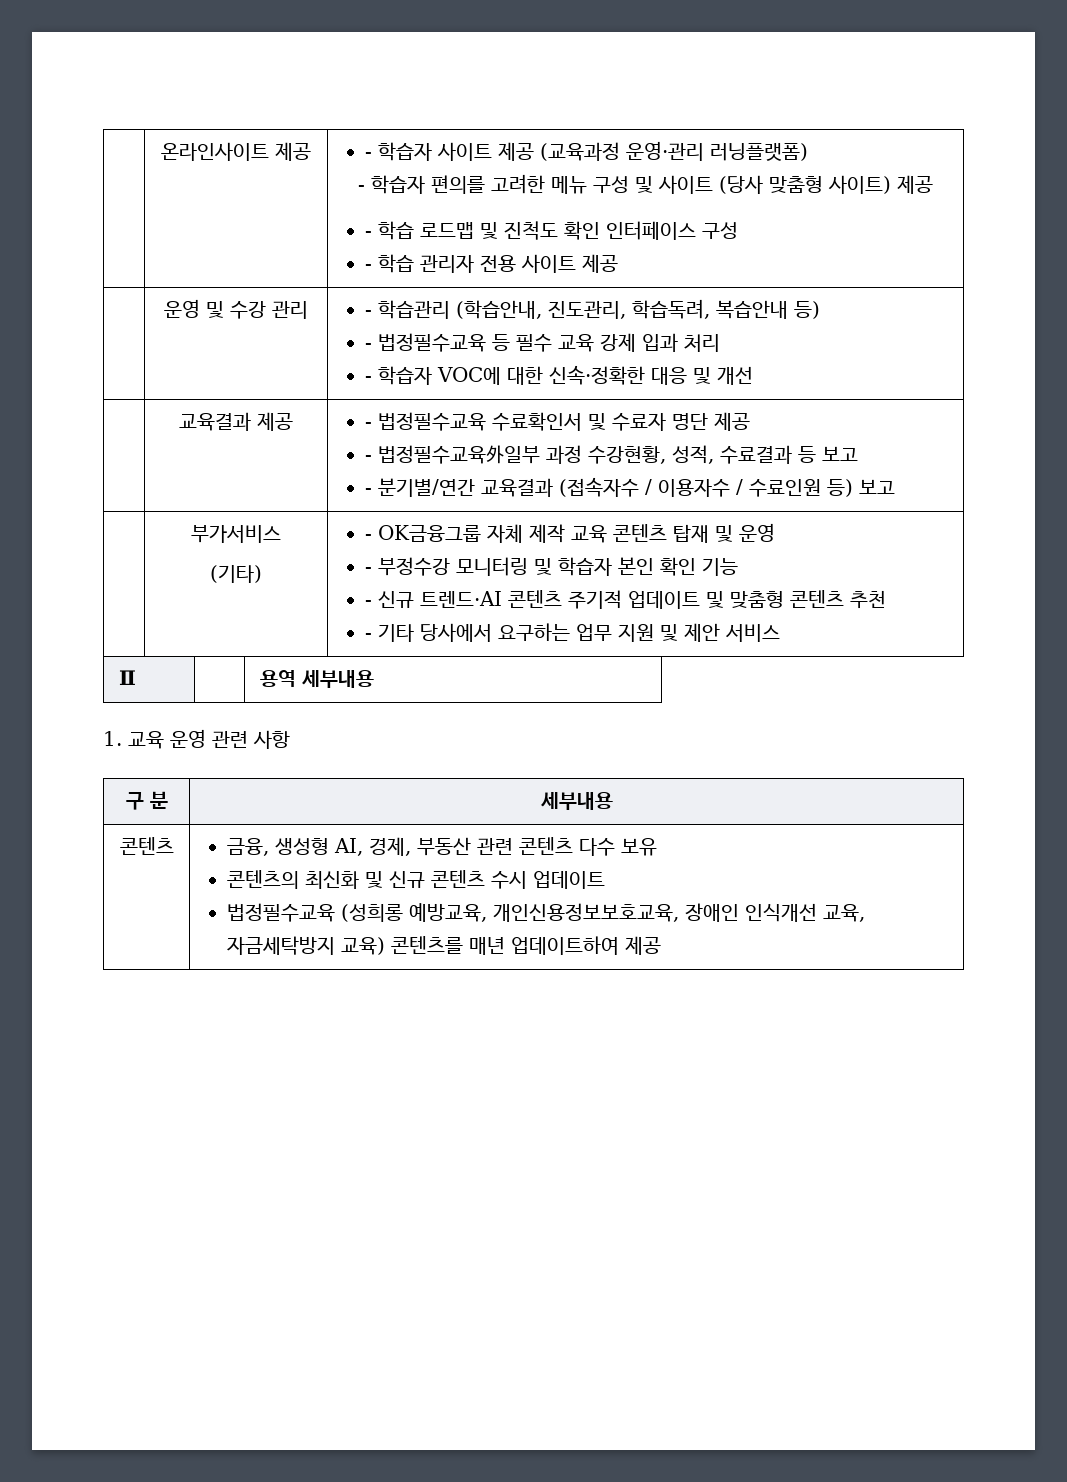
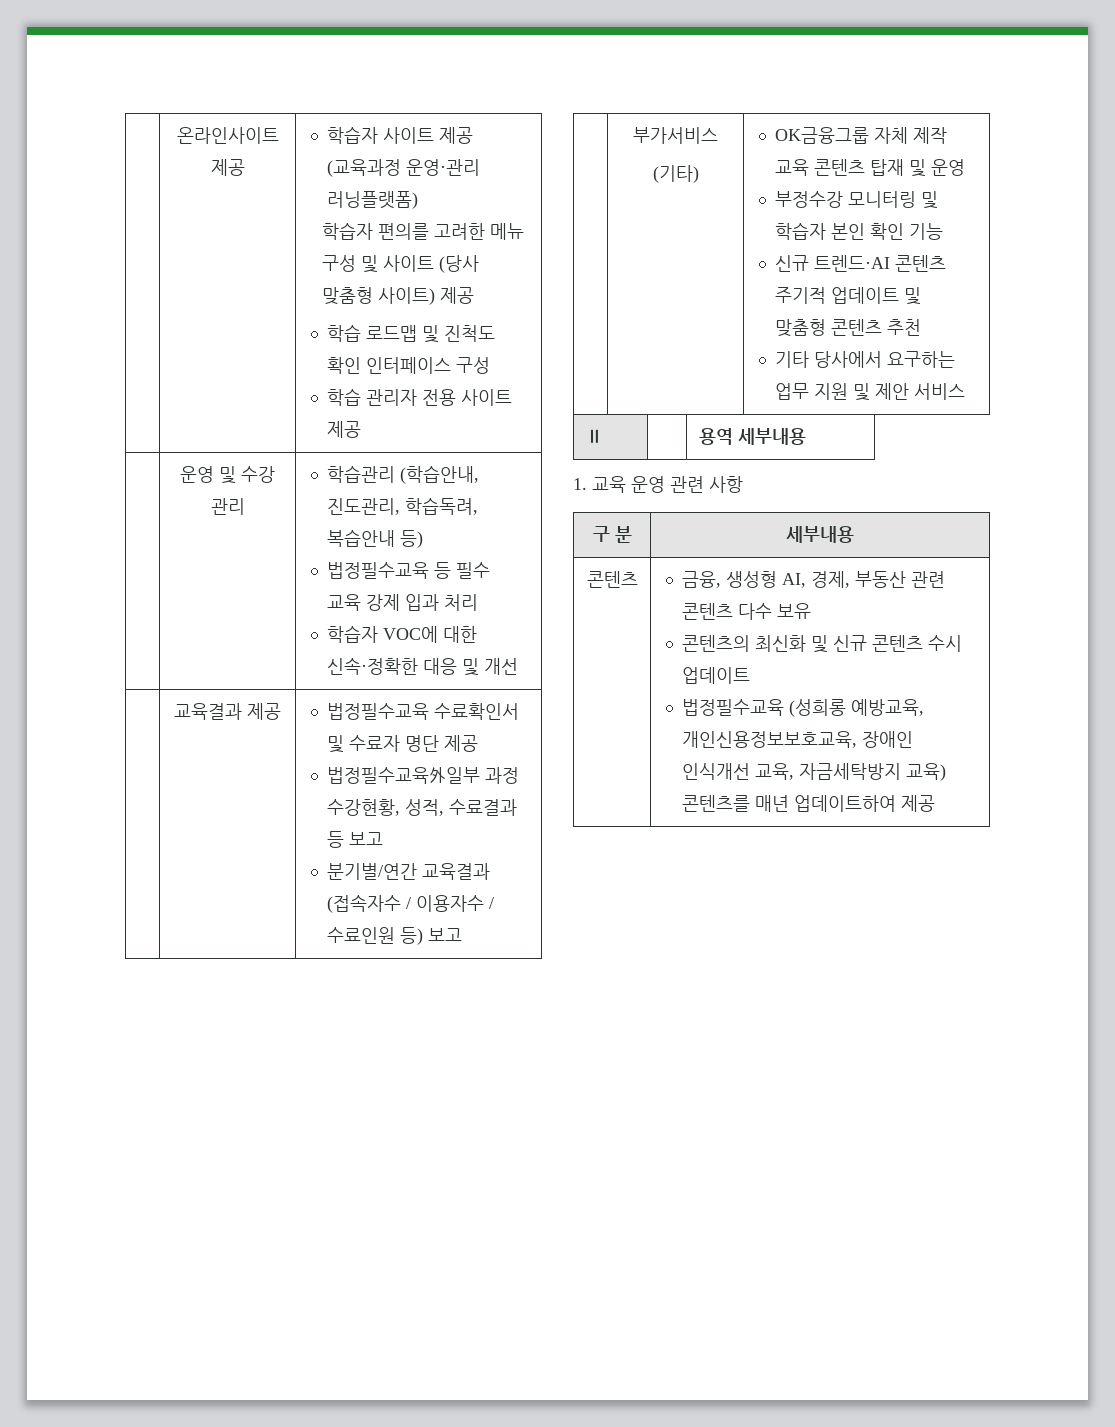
[364,152,372,158] - -> (245, 167) none
[357,185,365,191] - -> (419, 200) none
[364,231,372,237] - -> (475, 295) none
[364,264,372,270] - -> (491, 365) none
[364,310,372,316] - -> (245, 506) none
[364,343,372,349] - -> (424, 539) none
[364,376,372,382] - -> (479, 602) none
[364,422,372,428] - -> (281, 711) none
[364,455,372,461] - -> (479, 743) none
[364,488,372,494] - -> (384, 838) none
[364,534,372,540] - -> (699, 174) none
[364,567,372,573] - -> (966, 167) none
[364,600,372,606] - -> (944, 231) none
[364,633,372,639] - -> (922, 327) none

